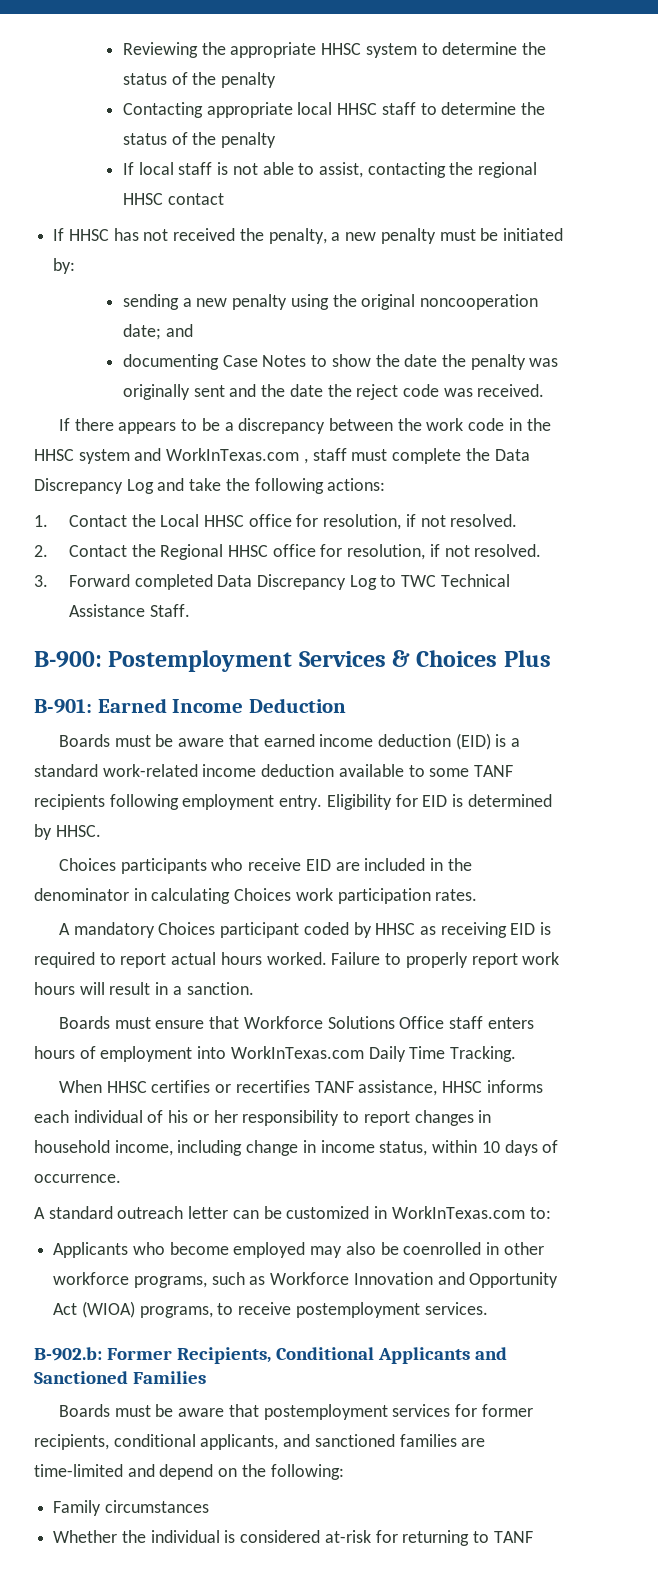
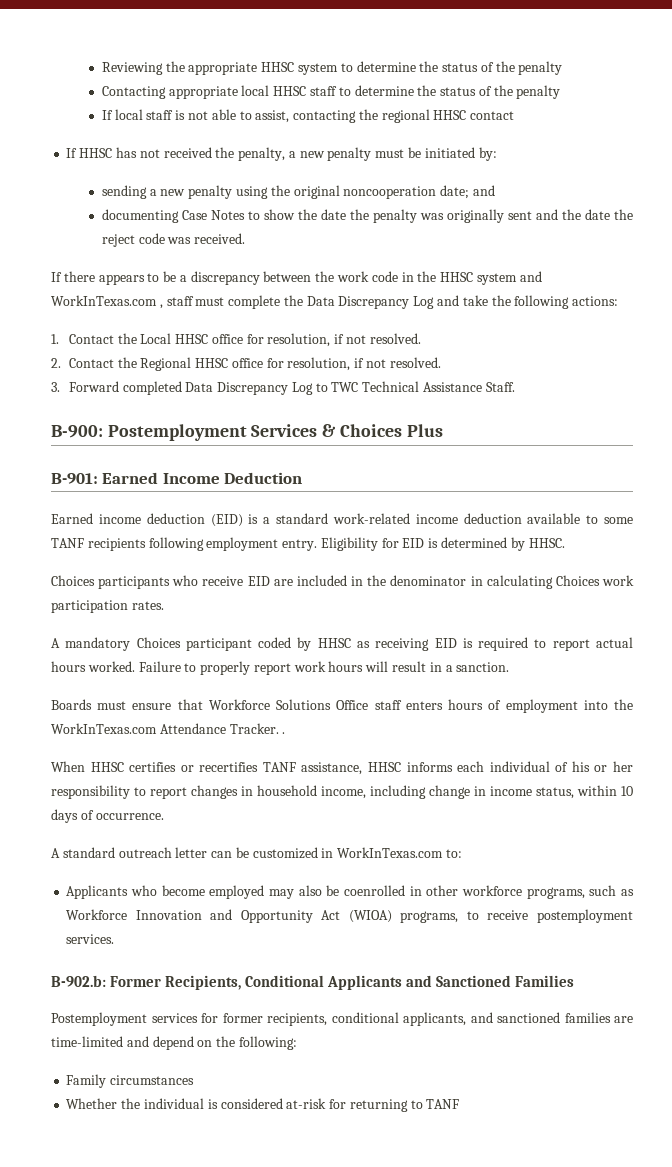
[58,734,315,747] Boards must be aware that earned -> [51,513,93,524] Earned
[230,1046,517,1062] WorkInTexas.com Daily Time Tracking. -> [614,699,633,710] [51,723,286,734] the WorkInTexas.com Attendance Tracker. .
[58,1404,388,1420] Boards must be aware that postemployment -> [51,1012,147,1026] Postemployment

